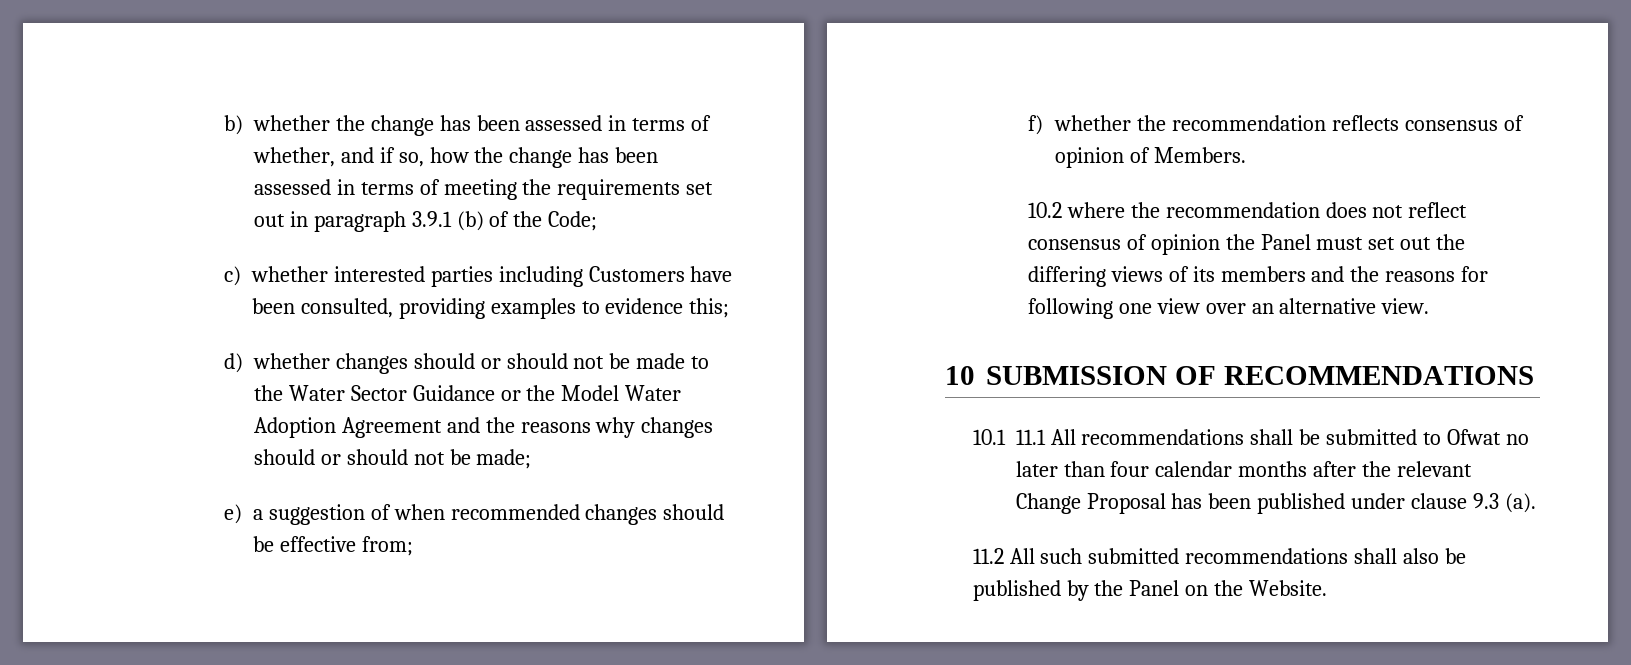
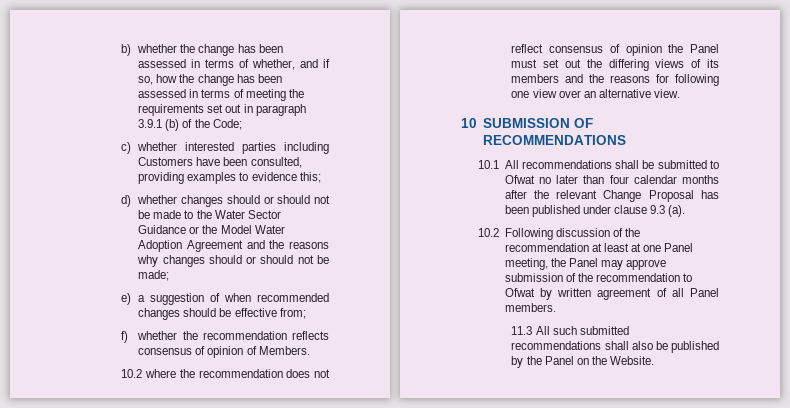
[1015,429,1046,445] 11.1 -> (499, 164) none
[972,548,1004,564] 11.2 -> [477,228,640,240] [504,243,694,252] [504,258,666,270] [504,273,692,282] [504,288,719,300] [504,303,556,312] [511,326,533,335] 10.2 Following discussion of the recommendation at least at one Panel meeting, the Panel may approve submission of the recommendation to Ofwat by written agreement of all Panel members. // 11.3

